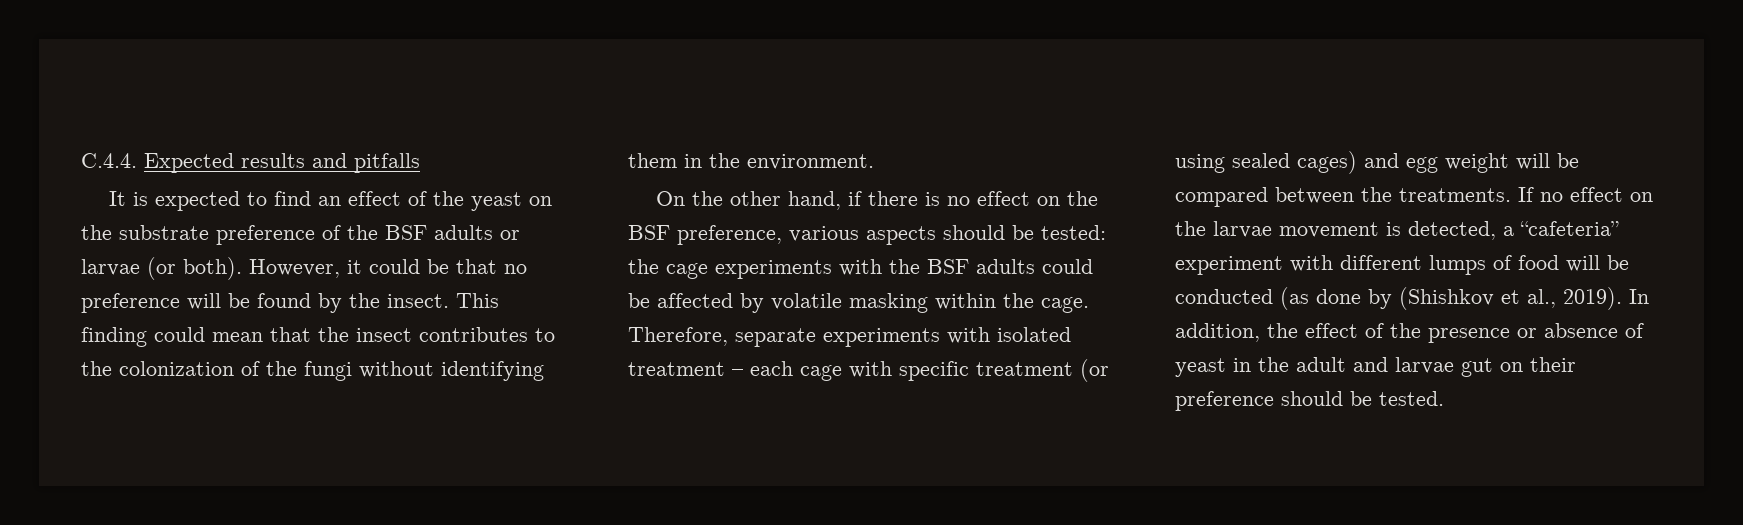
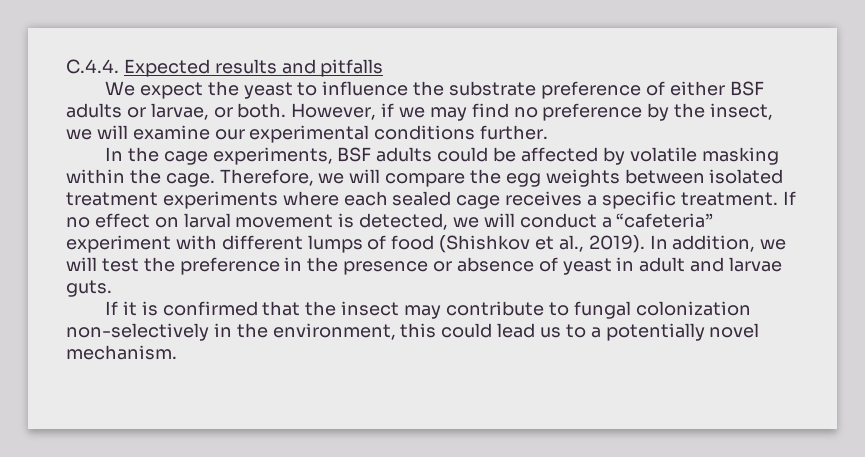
[109,191,553,211] It is expected to find an effect of the yeast on -> [105,81,409,99] We expect the yeast to influence
[347,225,378,240] the -> [669,81,725,96] either
[81,257,527,280] [81,293,499,313] [81,327,555,347] [81,361,544,381] [628,153,874,170] [656,191,1099,210] [628,225,1106,245] [628,259,920,279] larvae (or both). However, it could be that no preference will be found by the insect. This finding could mean that the insect contributes to the colonization of the fungi without identifying them in the environment. // On the other hand, if there is no effect on the BSF preference, various aspects should be tested: the cage experiments with the -> [150,103,774,121] [66,125,549,143] [105,147,333,165] larvae, or both. However, if we may find no preference by the insect, we will examine our experimental conditions further. // In the cage experiments,
[735,327,1071,347] [628,359,1109,382] [1175,151,1579,174] [1175,187,1511,207] separate experiments with isolated treatment – each cage with specific treatment (or using sealed cages) and egg weight will be compared between the treatments. -> [318,169,784,187] [66,191,778,209] we will compare the egg weights between isolated treatment experiments where each sealed cage receives a specific treatment.
[1175,221,1272,238] the larvae -> [183,213,231,228] larval
(1496, 230) none -> [453,213,597,228] we will conduct
[1566,255,1629,272] [1175,287,1392,310] will be conducted (as done by -> (435, 242) none
[1267,323,1384,338] the effect of -> [760,239,787,250] [66,257,303,275] we will test the preference in
[1258,357,1289,372] the -> (635, 264) none
[1461,357,1576,377] [1175,391,1444,411] gut on their preference should be tested. -> [66,280,112,297] [105,301,751,319] [66,323,760,341] [66,345,177,360] guts. // If it is confirmed that the insect may contribute to fungal colonization non-selectively in the environment, this could lead us to a potentially novel mechanism.

